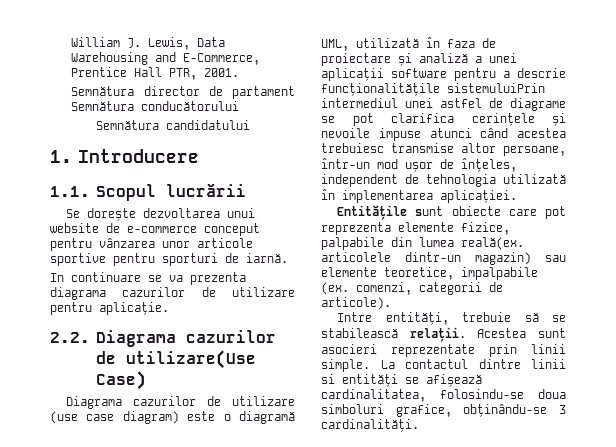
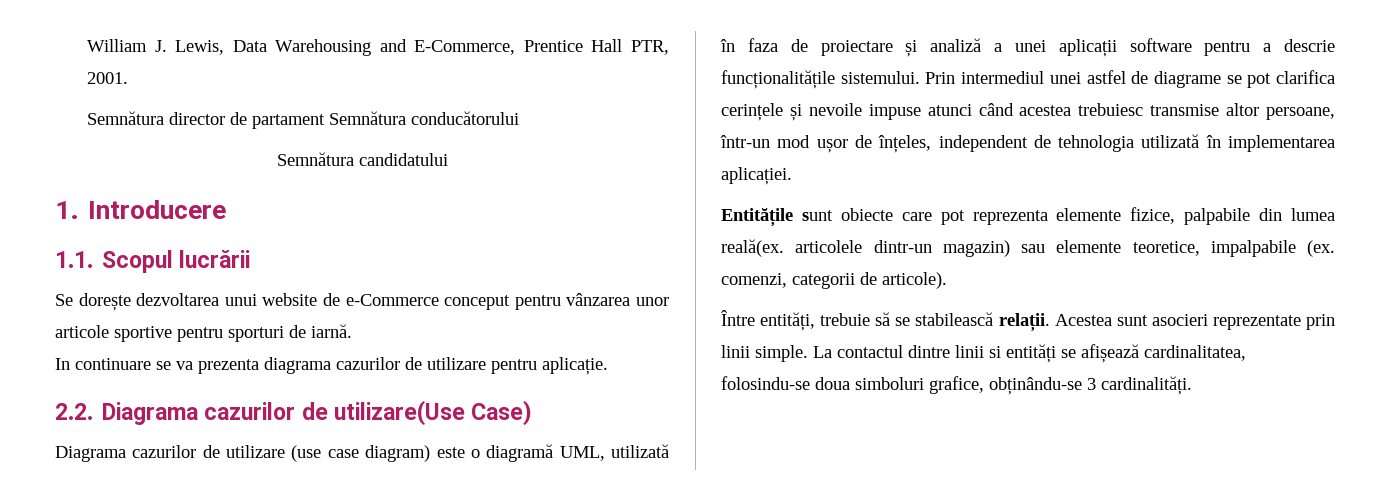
[127,226,197,233] e-commerce -> [345,294,439,306] e-Commerce
[447,83,545,93] sistemuluiPrin -> [840,71,956,84] sistemului. Prin
[337,312,373,322] Intre -> [721,310,755,326] Între

